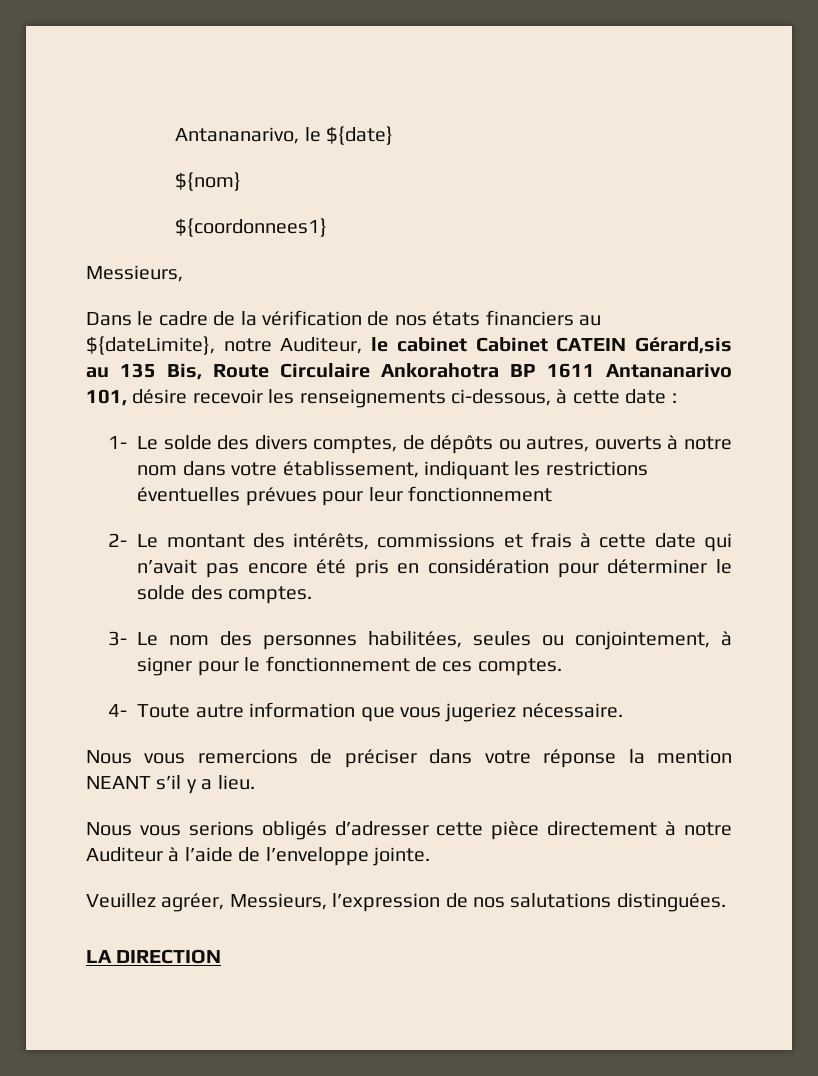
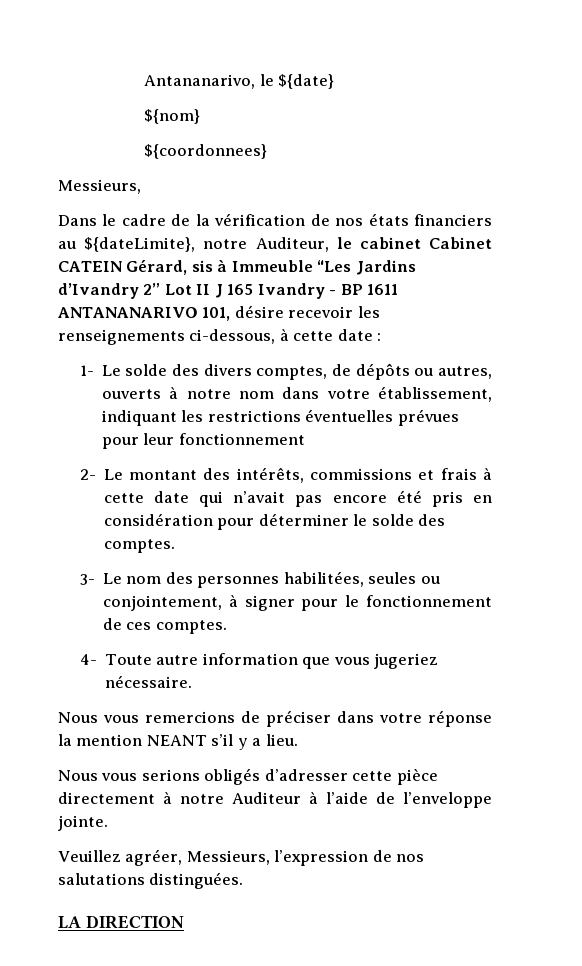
[175,218,328,237] ${coordonnees1} -> [144,144,268,159] ${coordonnees}
[634,337,732,354] [86,363,499,380] Gérard,sis au 135 Bis, Route Circulaire Ankorahotra -> [126,259,416,275] [58,283,337,299] Gérard, sis à Immeuble “Les Jardins d’Ivandry 2” Lot II J 165 Ivandry -
[606,363,732,378] Antananarivo -> [58,307,198,318] ANTANANARIVO

